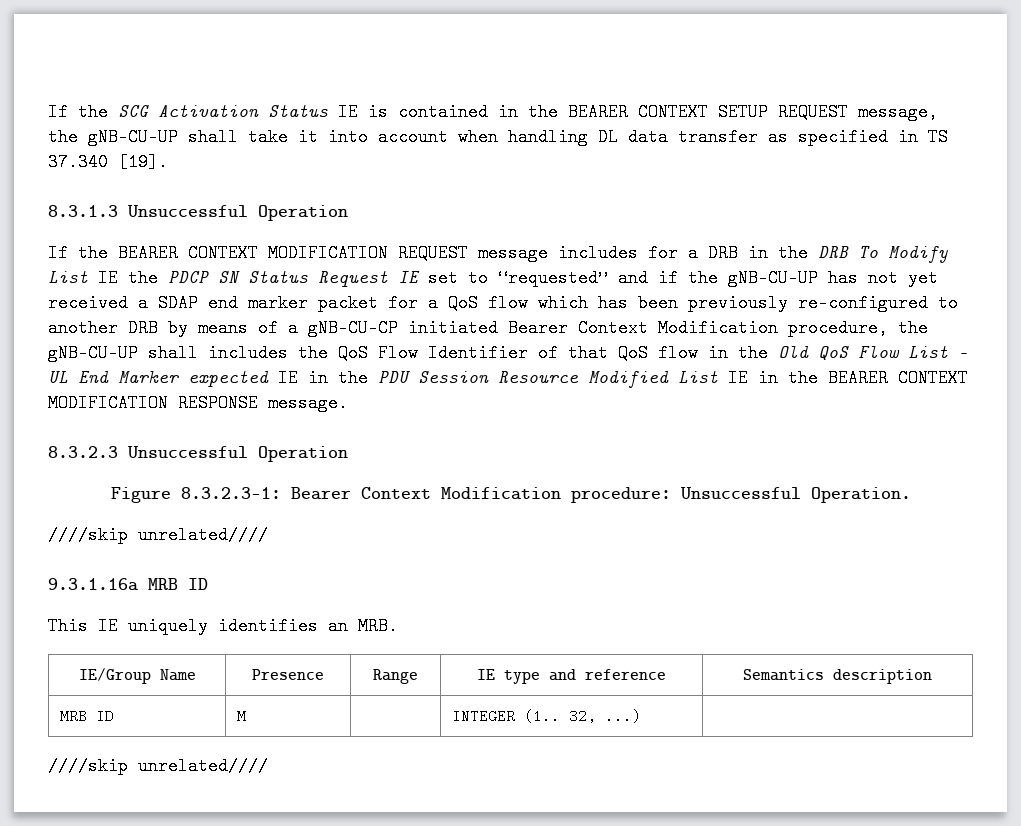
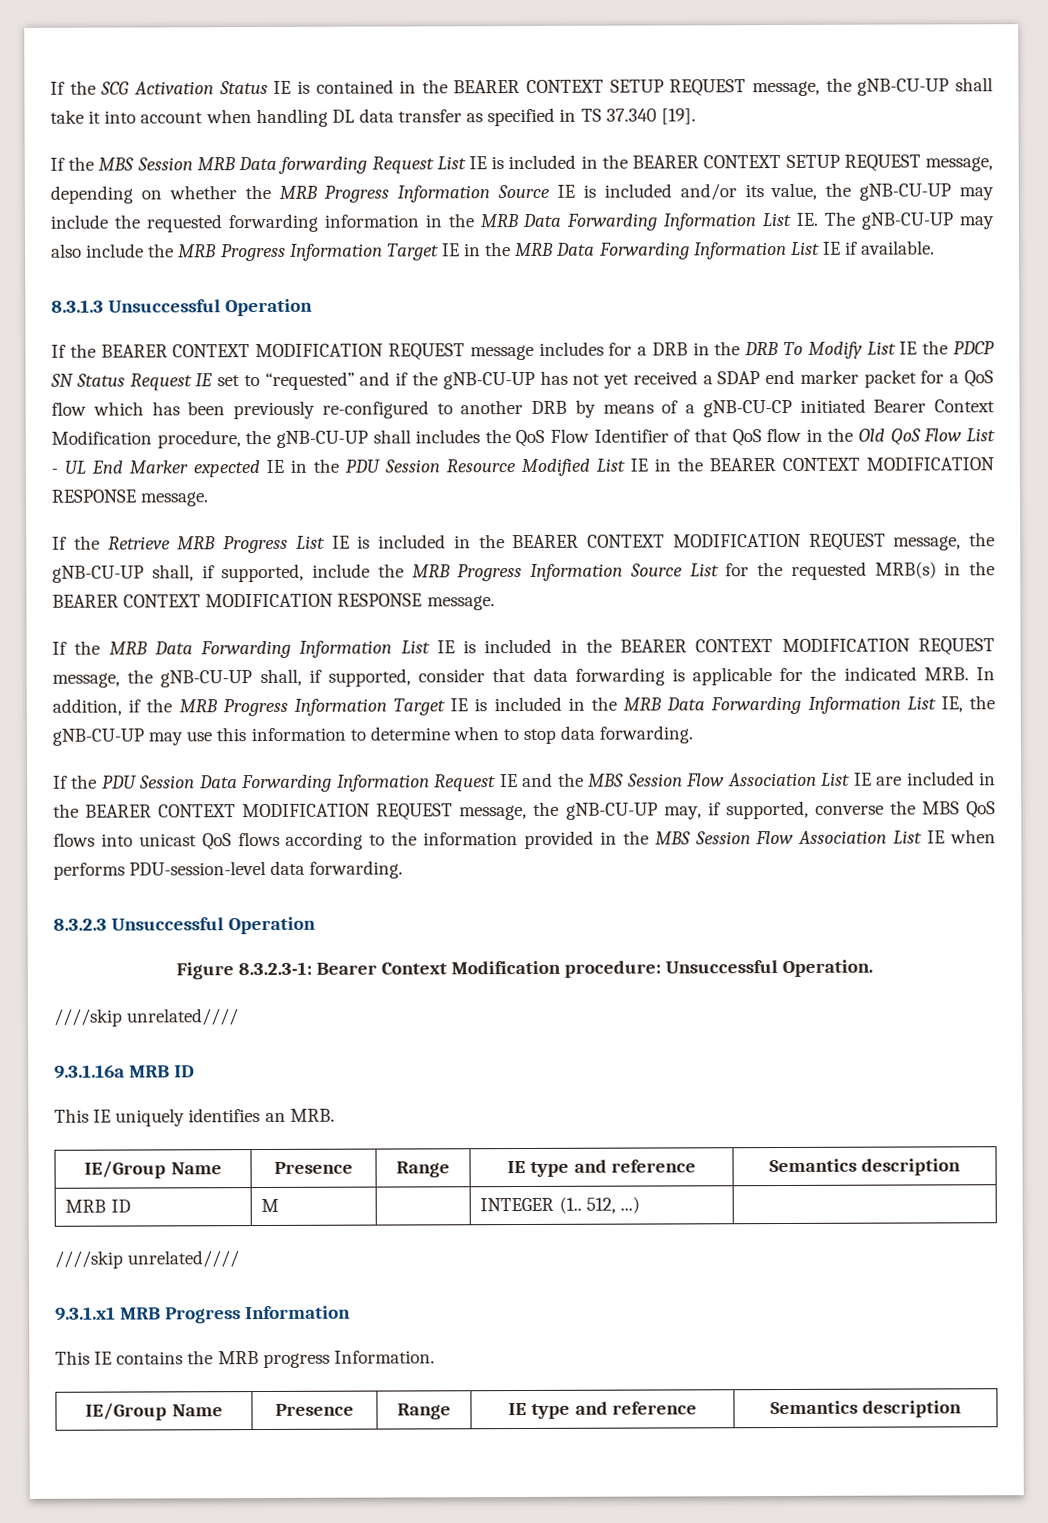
(168, 162) none -> [50,154,993,174] [50,182,994,204] [50,211,994,233] [51,240,936,262] // If the MBS Session MRB Data forwarding Request List IE is included in the BEARER CONTEXT SETUP REQUEST message, depending on whether the MRB Progress Information Source IE is included and/or its value, the gNB-CU-UP may include the requested forwarding information in the MRB Data Forwarding Information List IE. The gNB-CU-UP may also include the MRB Progress Information Target IE in the MRB Data Forwarding Information List IE if available.
(348, 403) none -> [52,532,995,554] [52,561,995,583] [52,593,495,611] [52,638,995,659] [52,666,995,688] [52,695,995,717] [52,725,694,746] [53,771,997,793] [53,800,996,821] [53,829,997,851] [53,860,404,880] // If the Retrieve MRB Progress List IE is included in the BEARER CONTEXT MODIFICATION REQUEST message, the gNB-CU-UP shall, if supported, include the MRB Progress Information Source List for the requested MRB(s) in the BEARER CONTEXT MODIFICATION RESPONSE message. // If the MRB Data Forwarding Information List IE is included in the BEARER CONTEXT MODIFICATION REQUEST message, the gNB-CU-UP shall, if supported, consider that data forwarding is applicable for the indicated MRB. In addition, if the MRB Progress Information Target IE is included in the MRB Data Forwarding Information List IE, the gNB-CU-UP may use this information to determine when to stop data forwarding. // If the PDU Session Data Forwarding Information Request IE and the MBS Session Flow Association List IE are included in the BEARER CONTEXT MODIFICATION REQUEST message, the gNB-CU-UP may, if supported, converse the MBS QoS flows into unicast QoS flows according to the information provided in the MBS Session Flow Association List IE when performs PDU-session-level data forwarding.
[569,709,597,723] 32, -> [585,1197,616,1214] 512,
(268, 766) none -> [55,1305,352,1324] [55,1350,435,1369] [85,1402,223,1421] [275,1403,354,1416] [397,1403,451,1420] [508,1401,697,1419] [769,1400,963,1418] // 9.3.1.x1 MRB Progress Information // This IE contains the MRB progress Information. // IE/Group Name | Presence | Range | IE type and reference | Semantics description

